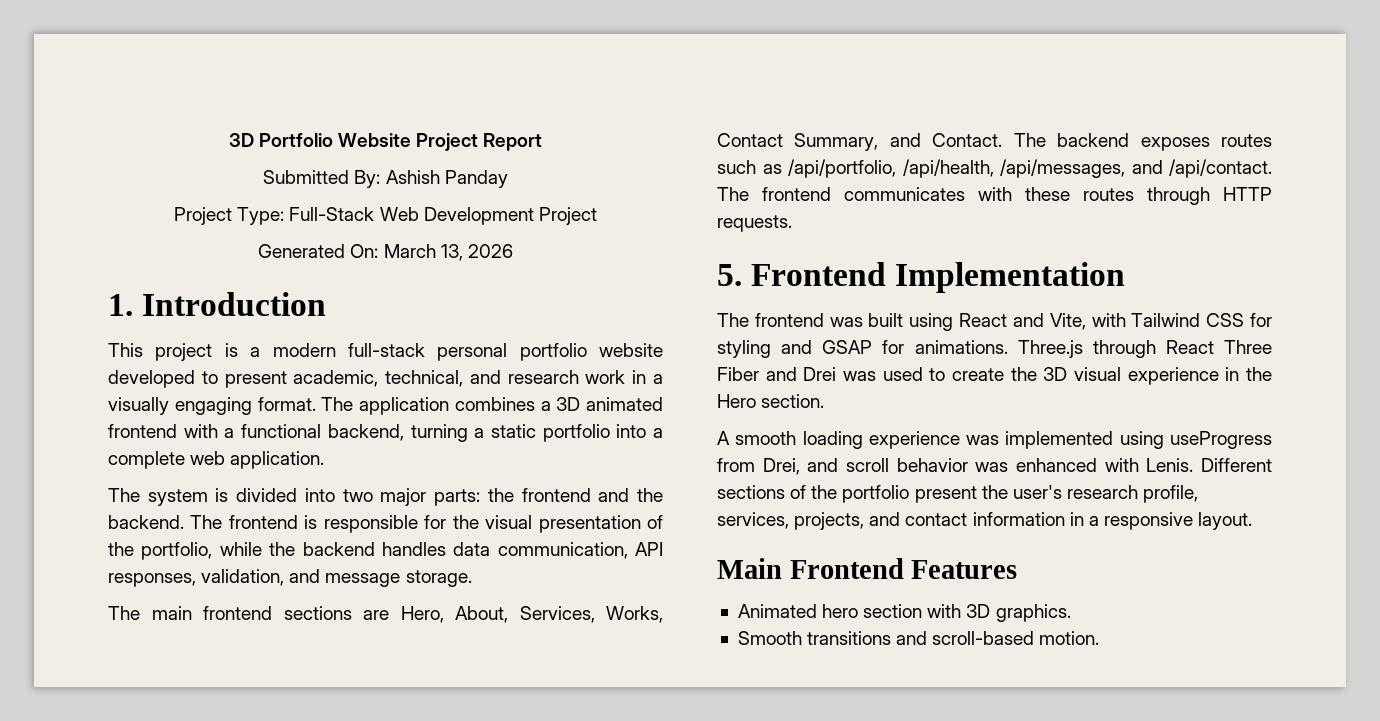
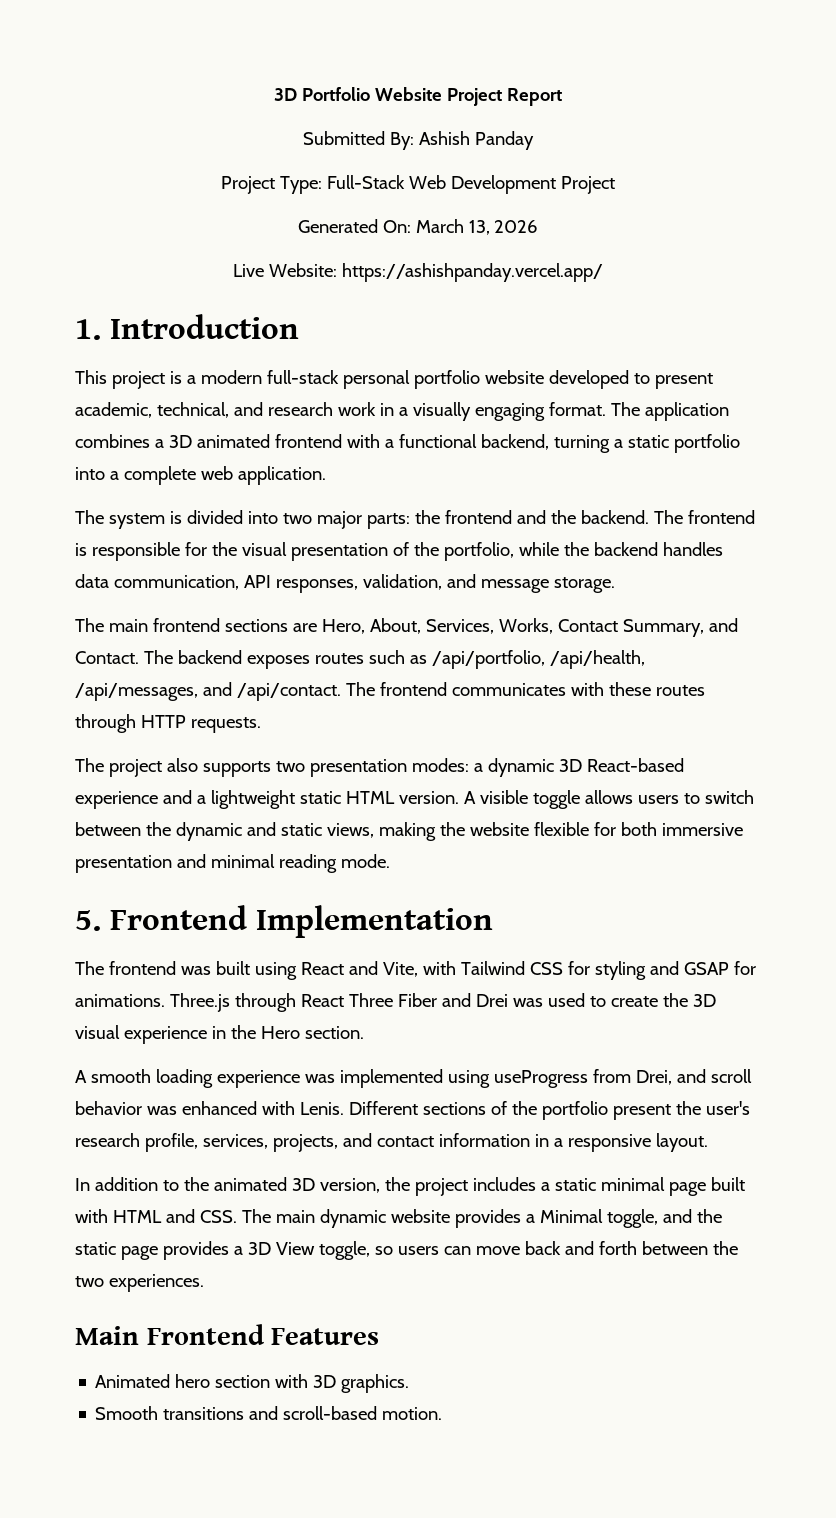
(513, 251) none -> [232,263,604,282] // Live Website: https://ashishpanday.vercel.app/
(792, 223) none -> [75,758,684,777] [75,790,754,809] [75,822,743,841] [75,854,390,873] // The project also supports two presentation modes: a dynamic 3D React-based experience and a lightweight static HTML version. A visible toggle allows users to switch between the dynamic and static views, making the website flexible for both immersive presentation and minimal reading mode.
(1253, 521) none -> [75,1177,745,1196] [75,1209,722,1228] [75,1241,738,1260] [75,1274,204,1292] // In addition to the animated 3D version, the project includes a static minimal page built with HTML and CSS. The main dynamic website provides a Minimal toggle, and the static page provides a 3D View toggle, so users can move back and forth between the two experiences.

